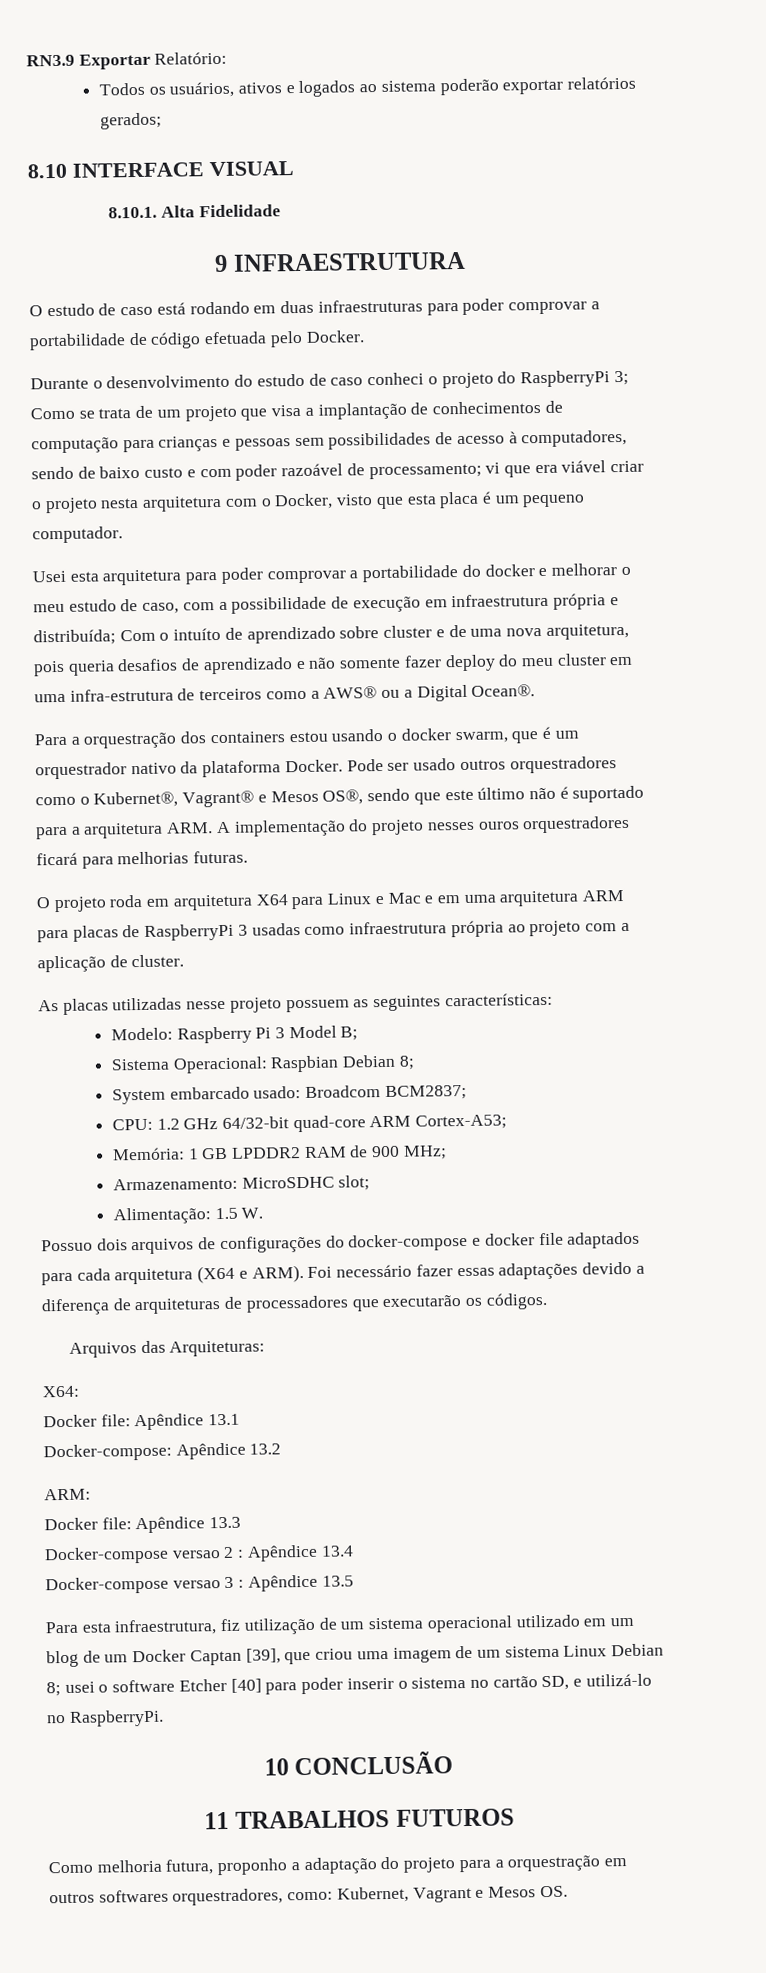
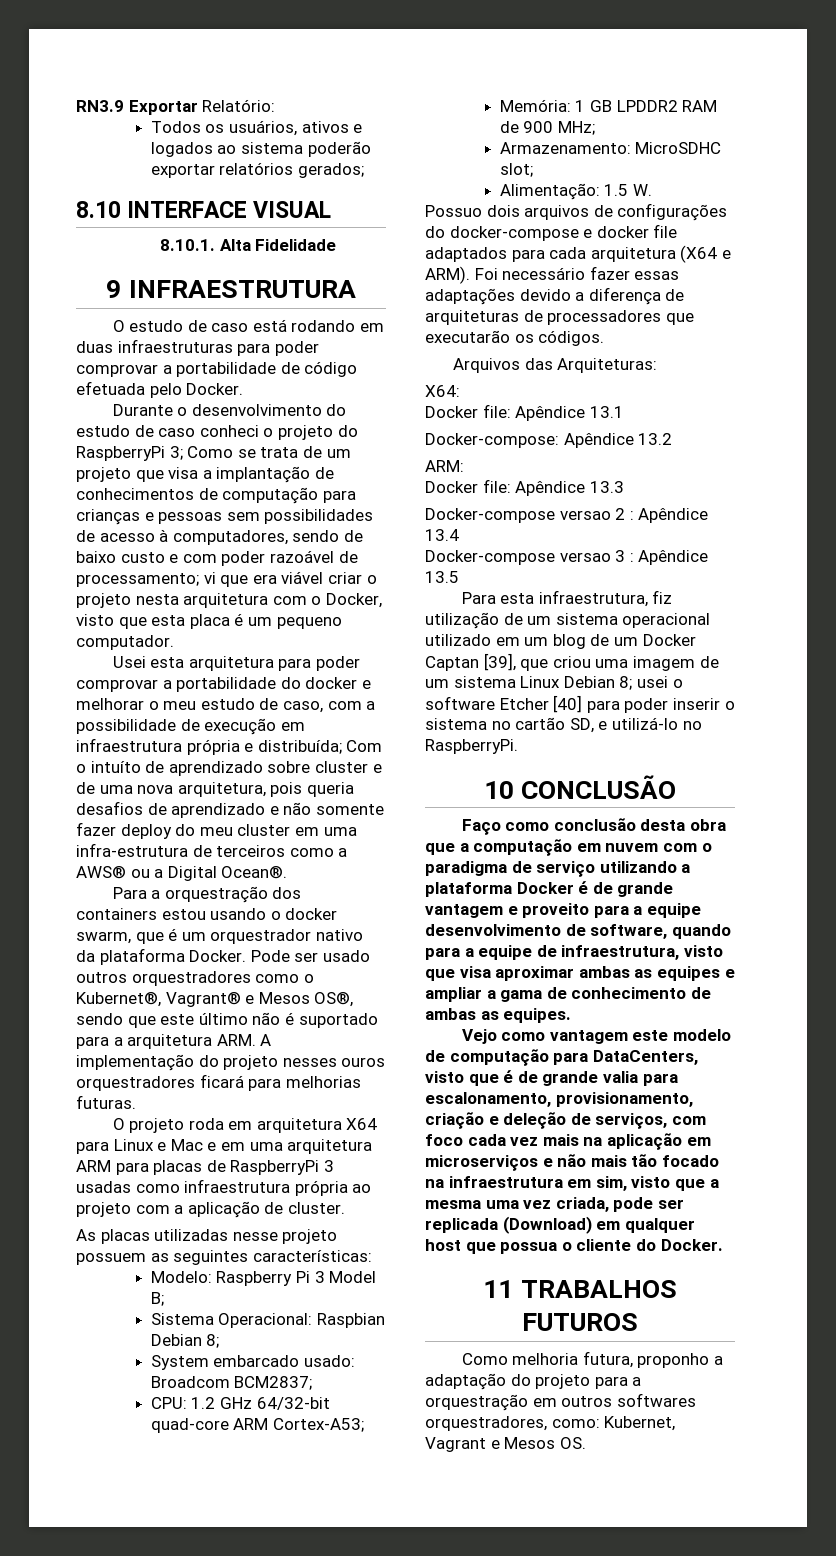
(454, 1763) none -> [461,818,726,835] [425,839,712,856] [425,861,691,877] [425,881,674,897] [425,903,701,918] [425,924,731,939] [425,945,723,960] [425,966,735,981] [425,987,711,1002] [425,1008,572,1023] [461,1029,731,1044] [425,1049,698,1066] [425,1070,678,1086] [425,1092,693,1107] [425,1112,706,1129] [425,1133,711,1150] [425,1154,719,1171] [425,1176,719,1191] [425,1197,684,1212] [425,1216,695,1234] [425,1239,723,1254] // Faço como conclusão desta obra que a computação em nuvem com o paradigma de serviço utilizando a plataforma Docker é de grande vantagem e proveito para a equipe desenvolvimento de software, quando para a equipe de infraestrutura, visto que visa aproximar ambas as equipes e ampliar a gama de conhecimento de ambas as equipes. // Vejo como vantagem este modelo de computação para DataCenters, visto que é de grande valia para escalonamento, provisionamento, criação e deleção de serviços, com foco cada vez mais na aplicação em microserviços e não mais tão focado na infraestrutura em sim, visto que a mesma uma vez criada, pode ser replicada (Download) em qualquer host que possua o cliente do Docker.

